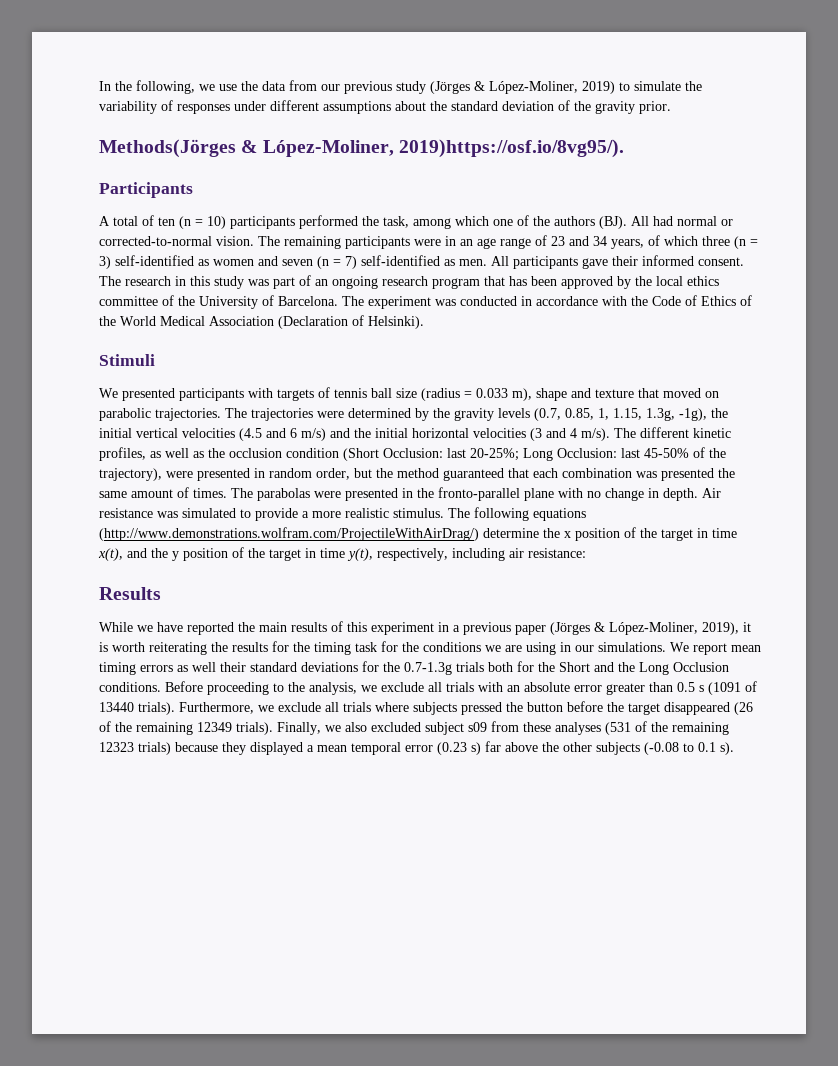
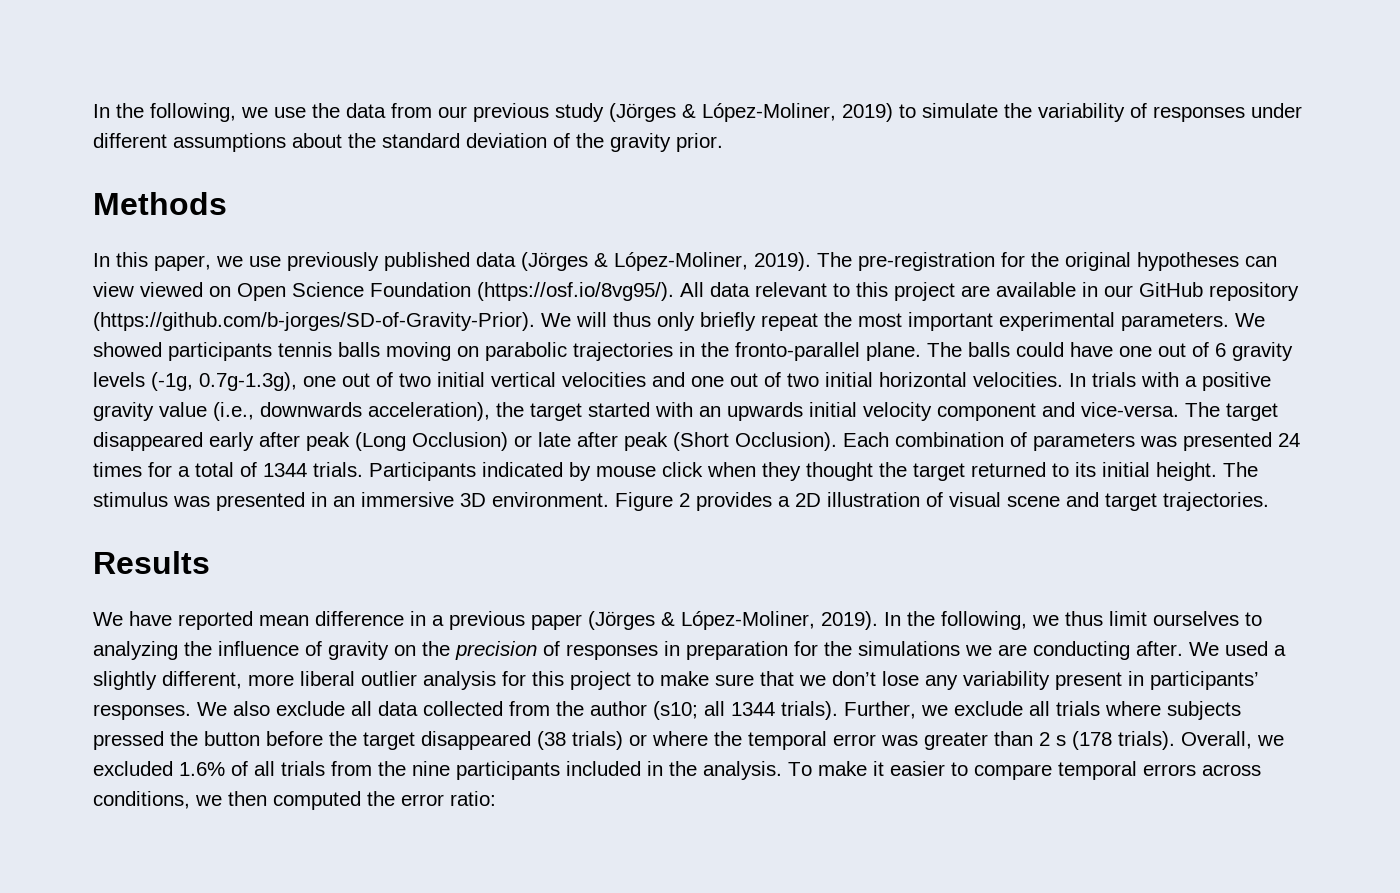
[99,139,624,158] [99,182,193,198] [99,215,733,229] [99,235,758,249] [99,255,744,269] [99,275,719,289] [99,295,752,309] [99,315,424,329] [99,354,155,366] [99,387,719,401] [99,408,728,421] [99,427,731,441] [99,447,726,461] [99,468,735,481] [99,487,721,501] [99,507,586,521] [99,527,737,541] [98,547,586,561] [99,587,161,600] [99,621,434,635] Methods(Jörges & López-Moliner, 2019)https://osf.io/8vg95/). // Participants // A total of ten (n = 10) participants performed the task, among which one of the authors (BJ). All had normal or corrected-to-normal vision. The remaining participants were in an age range of 23 and 34 years, of which three (n = 3) self-identified as women and seven (n = 7) self-identified as men. All participants gave their informed consent. The research in this study was part of an ongoing research program that has been approved by the local ethics committee of the University of Barcelona. The experiment was conducted in accordance with the Code of Ethics of the World Medical Association (Declaration of Helsinki). // Stimuli // We presented participants with targets of tennis ball size (radius = 0.033 m), shape and texture that moved on parabolic trajectories. The trajectories were determined by the gravity levels (0.7, 0.85, 1, 1.15, 1.3g, -1g), the initial vertical velocities (4.5 and 6 m/s) and the initial horizontal velocities (3 and 4 m/s). The different kinetic profiles, as well as the occlusion condition (Short Occlusion: last 20-25%; Long Occlusion: last 45-50% of the trajectory), were presented in random order, but the method guaranteed that each combination was presented the same amount of times. The parabolas were presented in the fronto-parallel plane with no change in depth. Air resistance was simulated to provide a more realistic stimulus. The following equations (http://www.demonstrations.wolfram.com/ProjectileWithAirDrag/) determine the x position of the target in time x(t), and the y position of the target in time y(t), respectively, including air resistance: // Results // While we have reported the main results of this experiment -> [93,192,227,215] [93,252,1277,271] [93,282,1299,301] [93,312,1265,331] [93,342,1293,361] [93,372,1271,391] [93,402,1278,421] [93,432,1300,451] [93,462,1258,481] [93,492,1269,511] [93,551,210,574] [93,611,404,630] Methods // In this paper, we use previously published data (Jörges & López-Moliner, 2019). The pre-registration for the original hypotheses can view viewed on Open Science Foundation (https://osf.io/8vg95/). All data relevant to this project are available in our GitHub repository (https://github.com/b-jorges/SD-of-Gravity-Prior). We will thus only briefly repeat the most important experimental parameters. We showed participants tennis balls moving on parabolic trajectories in the fronto-parallel plane. The balls could have one out of 6 gravity levels (-1g, 0.7g-1.3g), one out of two initial vertical velocities and one out of two initial horizontal velocities. In trials with a positive gravity value (i.e., downwards acceleration), the target started with an upwards initial velocity component and vice-versa. The target disappeared early after peak (Long Occlusion) or late after peak (Short Occlusion). Each combination of parameters was presented 24 times for a total of 1344 trials. Participants indicated by mouse click when they thought the target returned to its initial height. The stimulus was presented in an immersive 3D environment. Figure 2 provides a 2D illustration of visual scene and target trajectories. // Results // We have reported mean difference
[702,622,751,635] [99,641,761,655] [99,661,729,675] [99,681,757,695] [99,702,254,715] 2019), it is worth reiterating the results for the timing task for the conditions we are using in our simulations. We report mean timing errors as well their standard deviations for the 0.7-1.3g trials both for the Short and the Long Occlusion conditions. Before proceeding to the analysis, we exclude all trials with an absolute error greater than 0.5 s (1091 of 13440 trials). Furthermore, -> [821,611,1262,630] [93,641,1286,660] [93,671,1259,690] [93,701,916,720] 2019). In the following, we thus limit ourselves to analyzing the influence of gravity on the precision of responses in preparation for the simulations we are conducting after. We used a slightly different, more liberal outlier analysis for this project to make sure that we don’t lose any variability present in participants’ responses. We also exclude all data collected from the author (s10; all 1344 trials). Further,
[734,702,753,715] [99,721,729,735] [99,741,734,755] (26 of the remaining 12349 trials). Finally, we also excluded subject s09 from these analyses (531 of the remaining 12323 trials) because they displayed a mean temporal error (0.23 s) far above the other subjects (-0.08 to 0.1 s). -> [537,731,1284,750] [93,761,1261,780] [93,791,496,810] (38 trials) or where the temporal error was greater than 2 s (178 trials). Overall, we excluded 1.6% of all trials from the nine participants included in the analysis. To make it easier to compare temporal errors across conditions, we then computed the error ratio:

